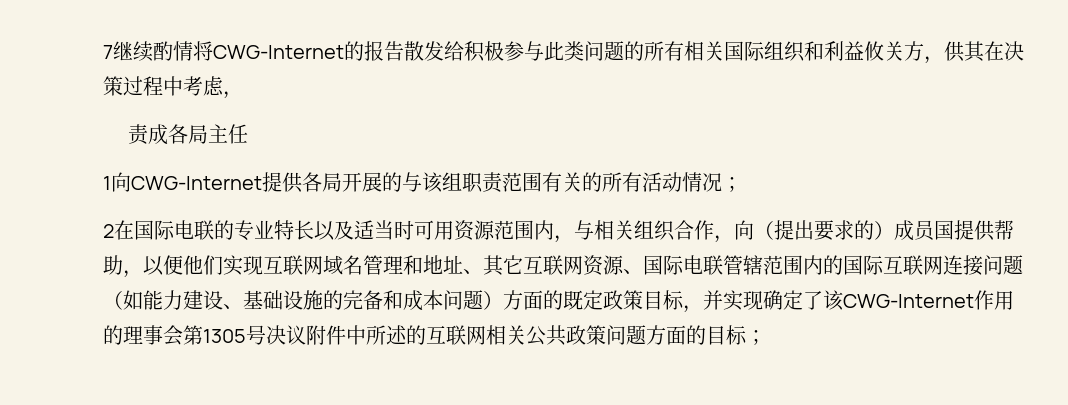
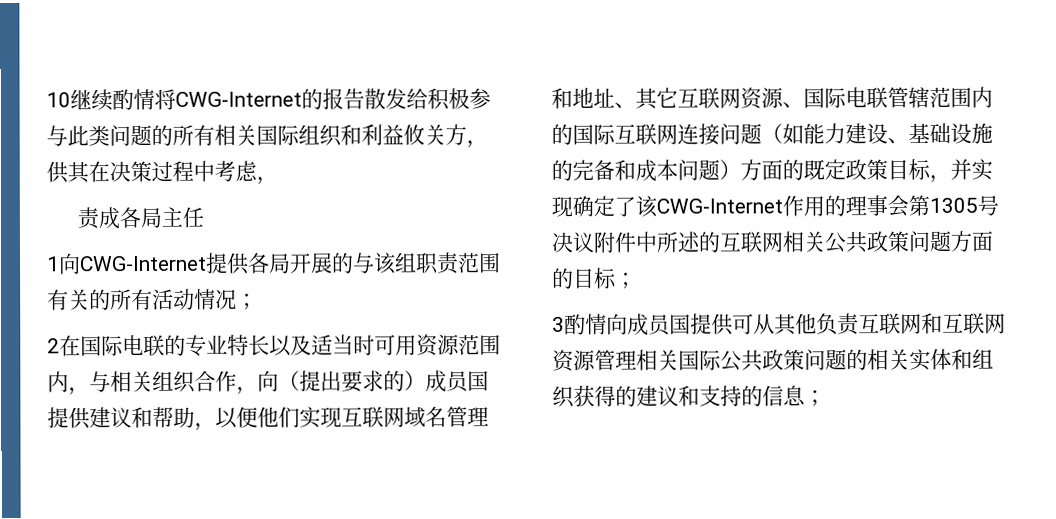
[103,45,113,59] 7 -> [46,92,71,108] 10
(995, 230) none -> [89,406,153,429] 建议和
(766, 337) none -> [552,312,1006,336] [552,348,994,372] [552,384,826,408] // 3酌情向成员国提供可从其他负责互联网和互联网资源管理相关国际公共政策问题的相关实体和组织获得的建议和支持的信息；

